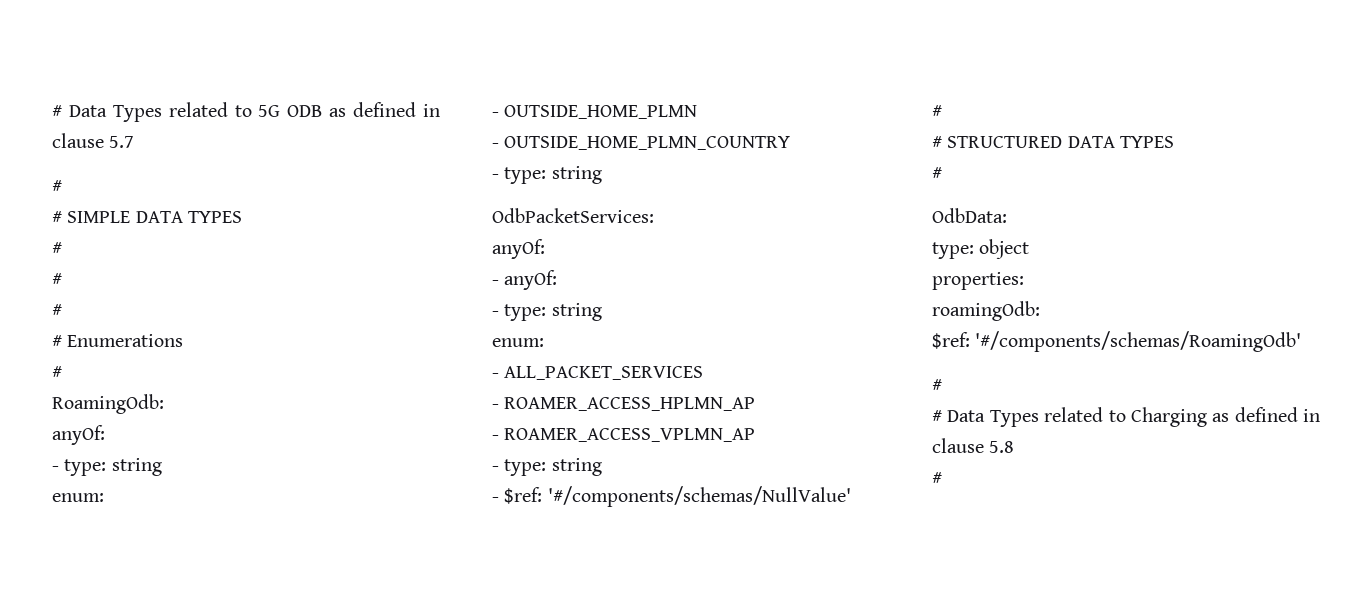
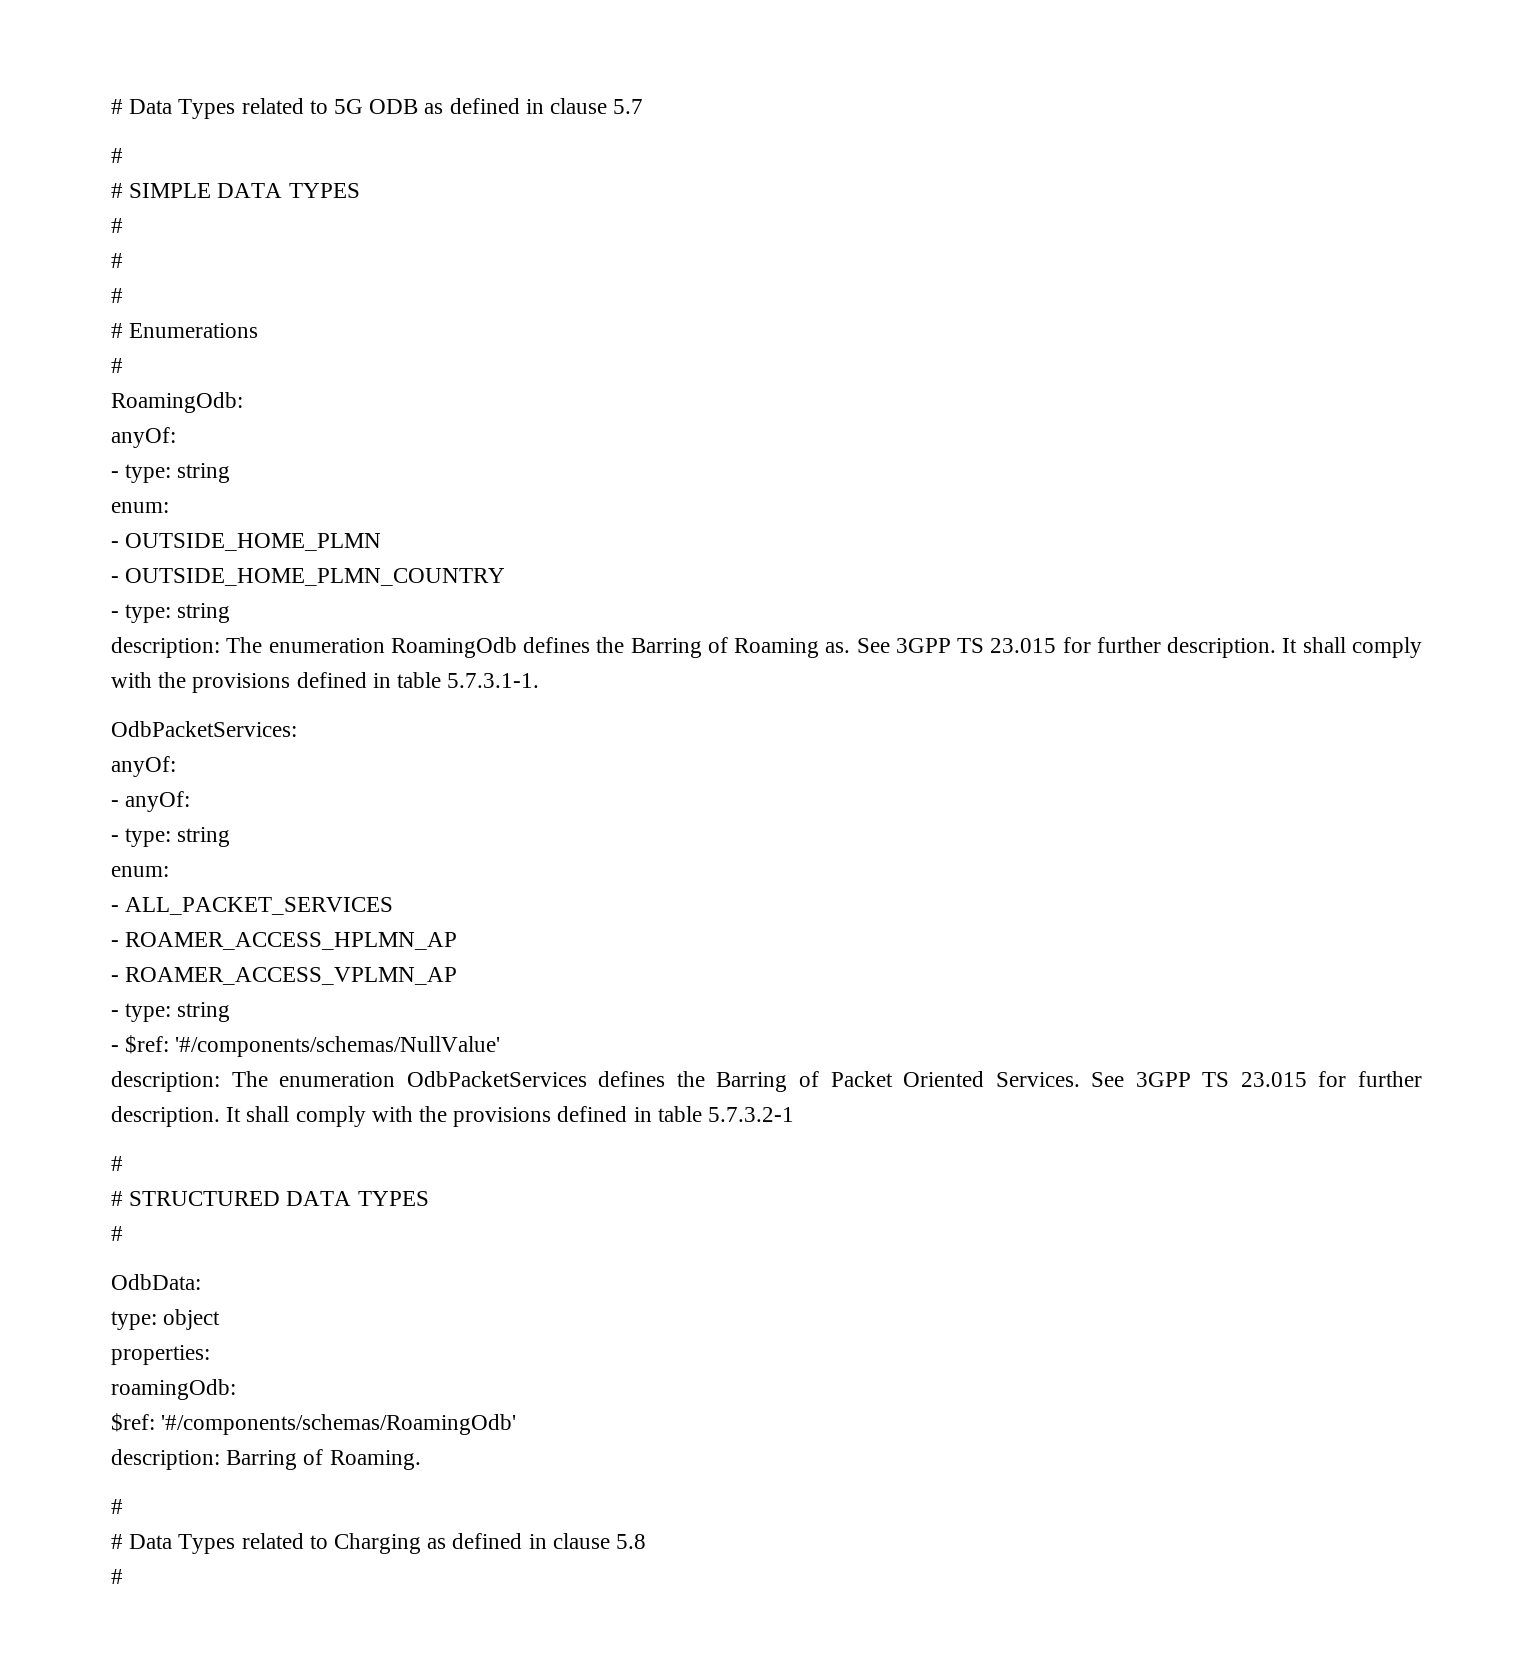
(602, 175) none -> [111,637,1423,658] [111,672,540,693] // description: The enumeration RoamingOdb defines the Barring of Roaming as. See 3GPP TS 23.015 for further description. It shall comply with the provisions defined in table 5.7.3.1-1.
(851, 496) none -> [111,1071,1422,1092] [111,1106,795,1127] // description: The enumeration OdbPacketServices defines the Barring of Packet Oriented Services. See 3GPP TS 23.015 for further description. It shall comply with the provisions defined in table 5.7.3.2-1
(1302, 341) none -> [111,1449,421,1470] // description: Barring of Roaming.

